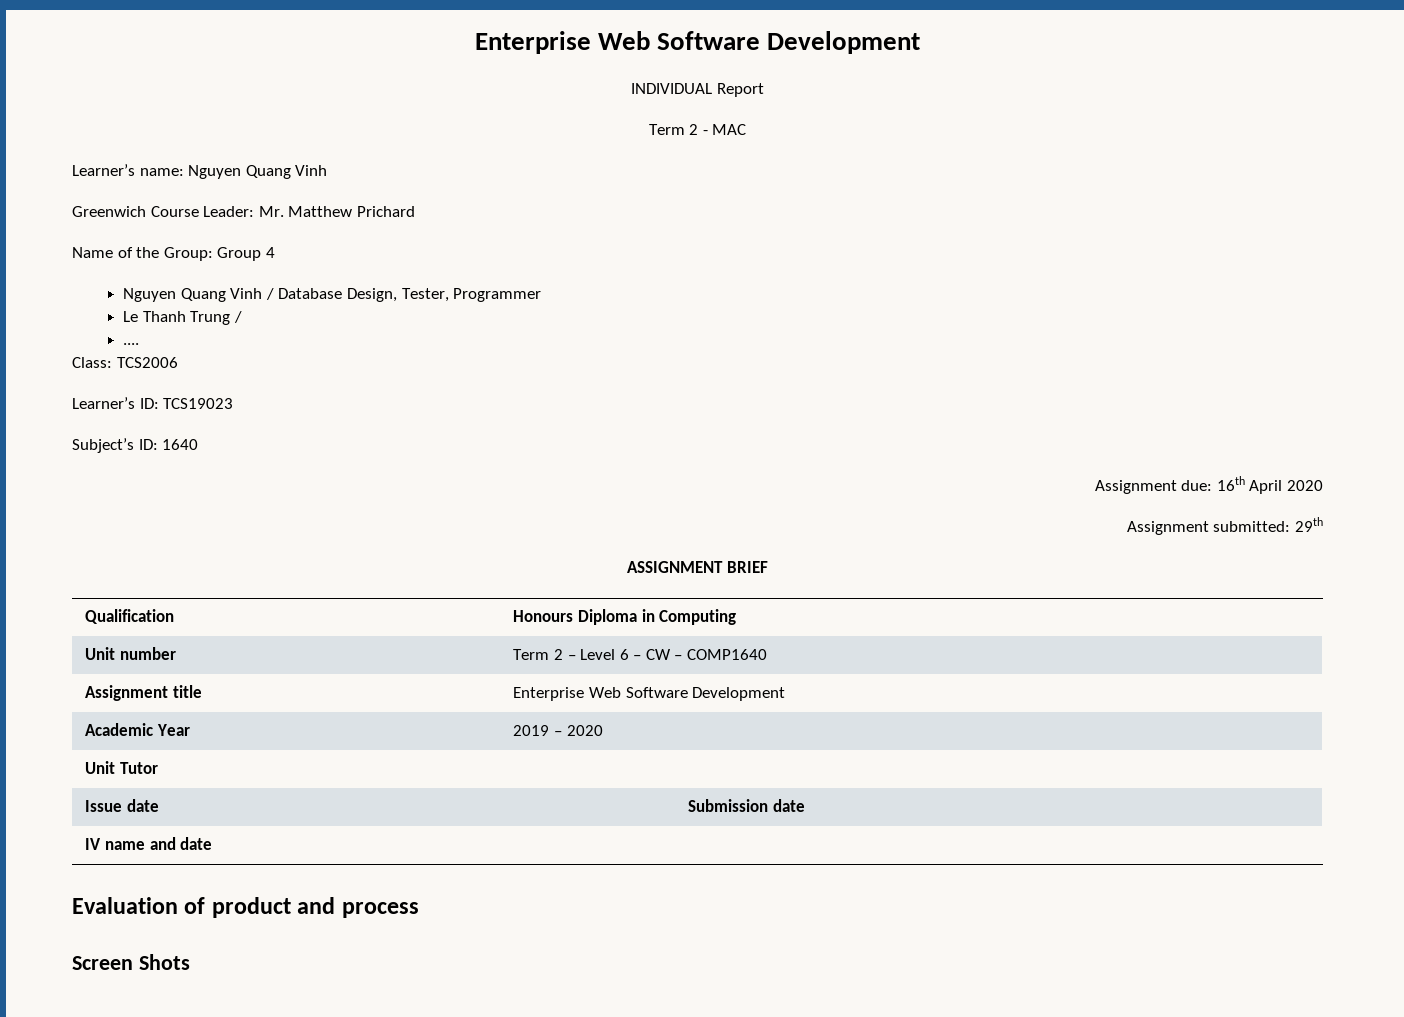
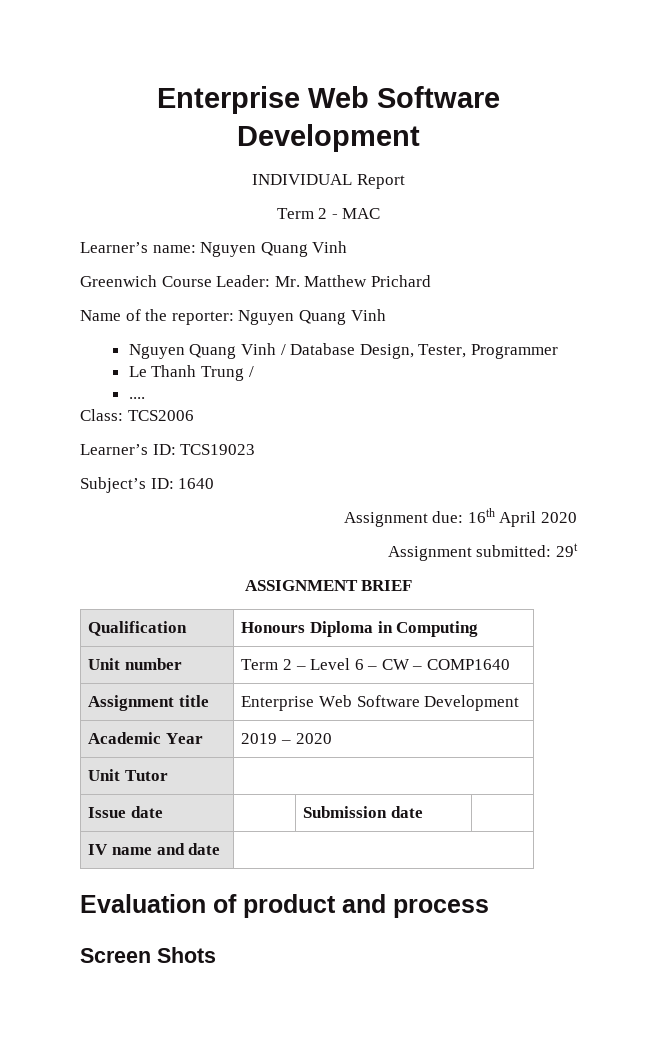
[163,247,275,261] Group: Group 4 -> [171,309,386,325] reporter: Nguyen Quang Vinh
[1294,517,1323,532] 29th -> [556,543,578,557] 29t

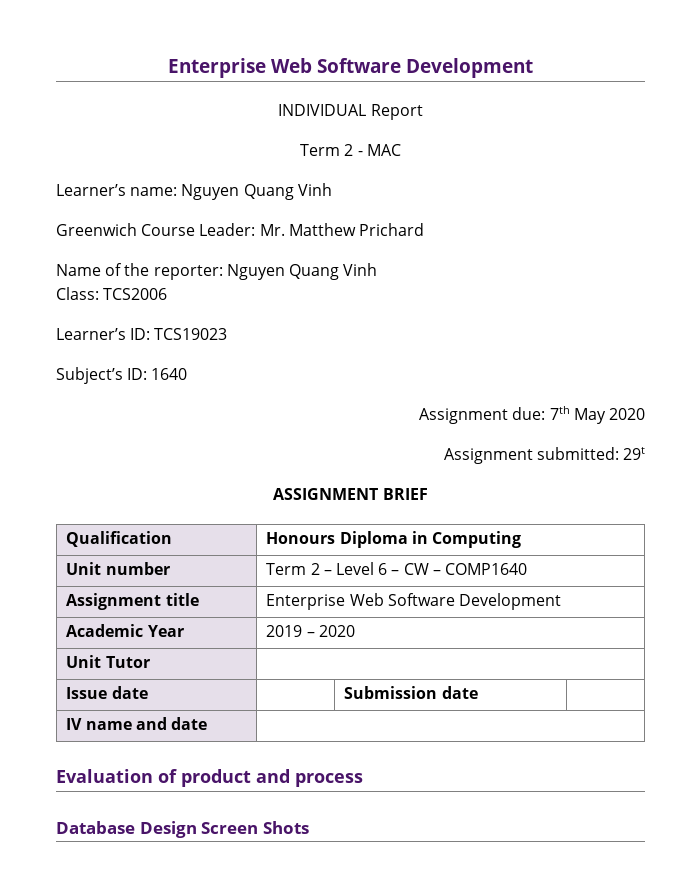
[128,343,558,359] [128,365,254,381] [128,397,145,399] // Nguyen Quang Vinh / Database Design, Tester, Programmer // Le Thanh Trung / // .... -> (378, 269) none
[467,508,537,527] 16th April -> [549,406,606,424] 7th May
(489, 908) none -> [56,821,197,838] Database Design

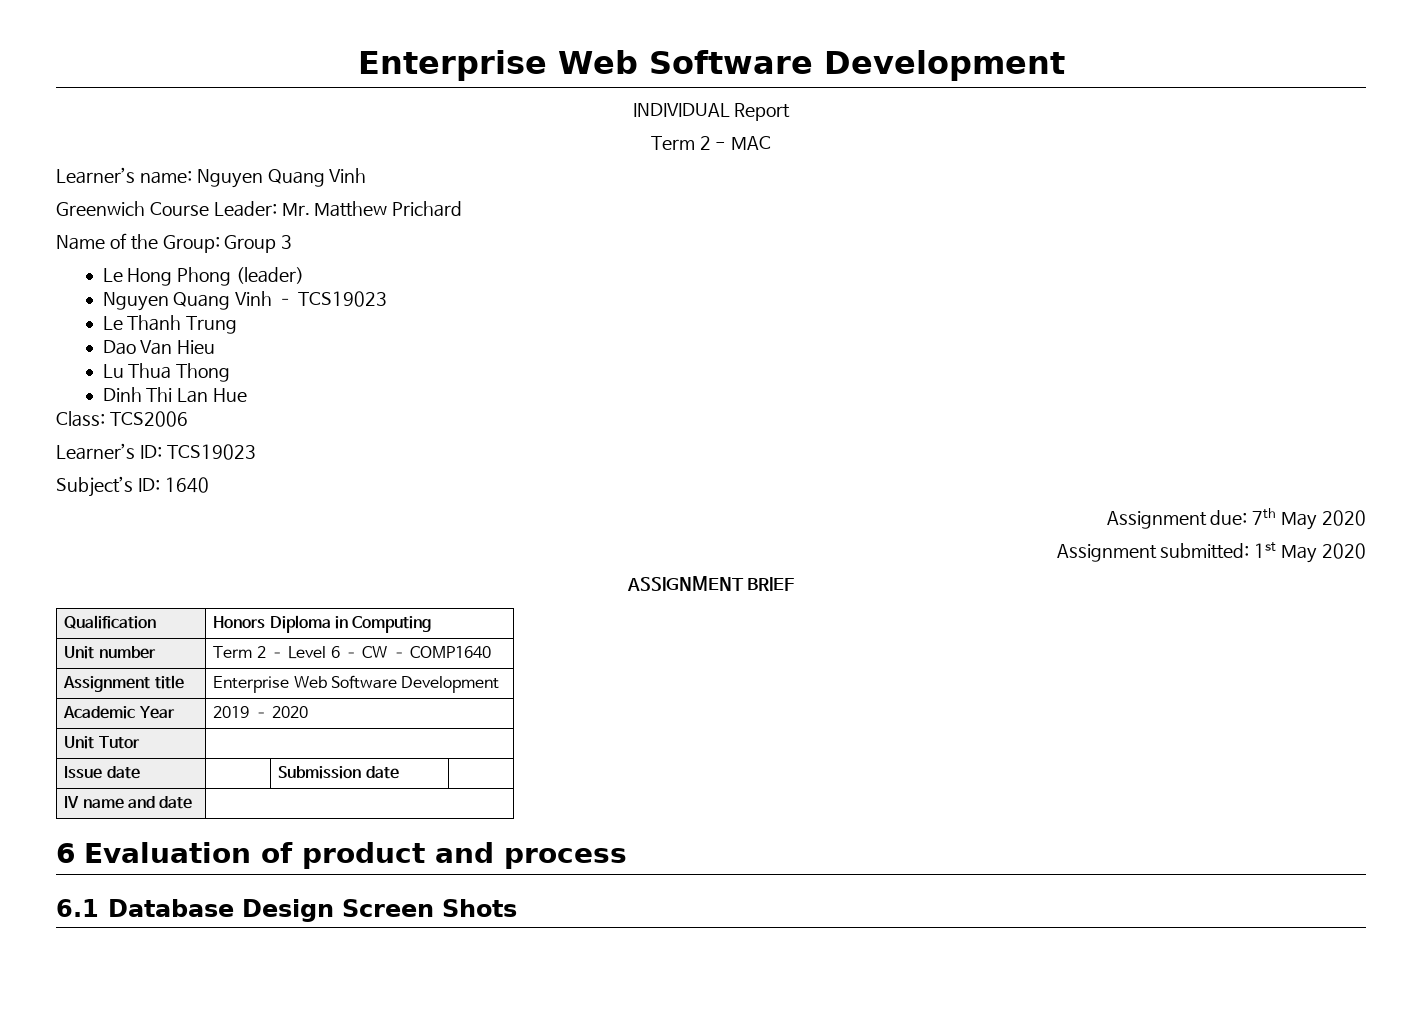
[153,263,378,280] reporter: Nguyen Quang Vinh -> [162,235,293,253] [102,267,305,286] [102,291,387,311] [102,315,238,334] [102,340,216,355] [102,363,231,382] [102,387,248,403] Group: Group 3 // Le Hong Phong (leader) // Nguyen Quang Vinh – TCS19023 // Le Thanh Trung // Dao Van Hieu // Lu Thua Thong // Dinh Thi Lan Hue
[623,447,645,460] 29t -> [1254,542,1366,563] 1st May 2020
[266,532,336,544] Honours -> [213,616,266,629] Honors
(207, 723) none -> [56,843,75,863] 6
(363, 780) none -> [56,899,99,917] 6.1

